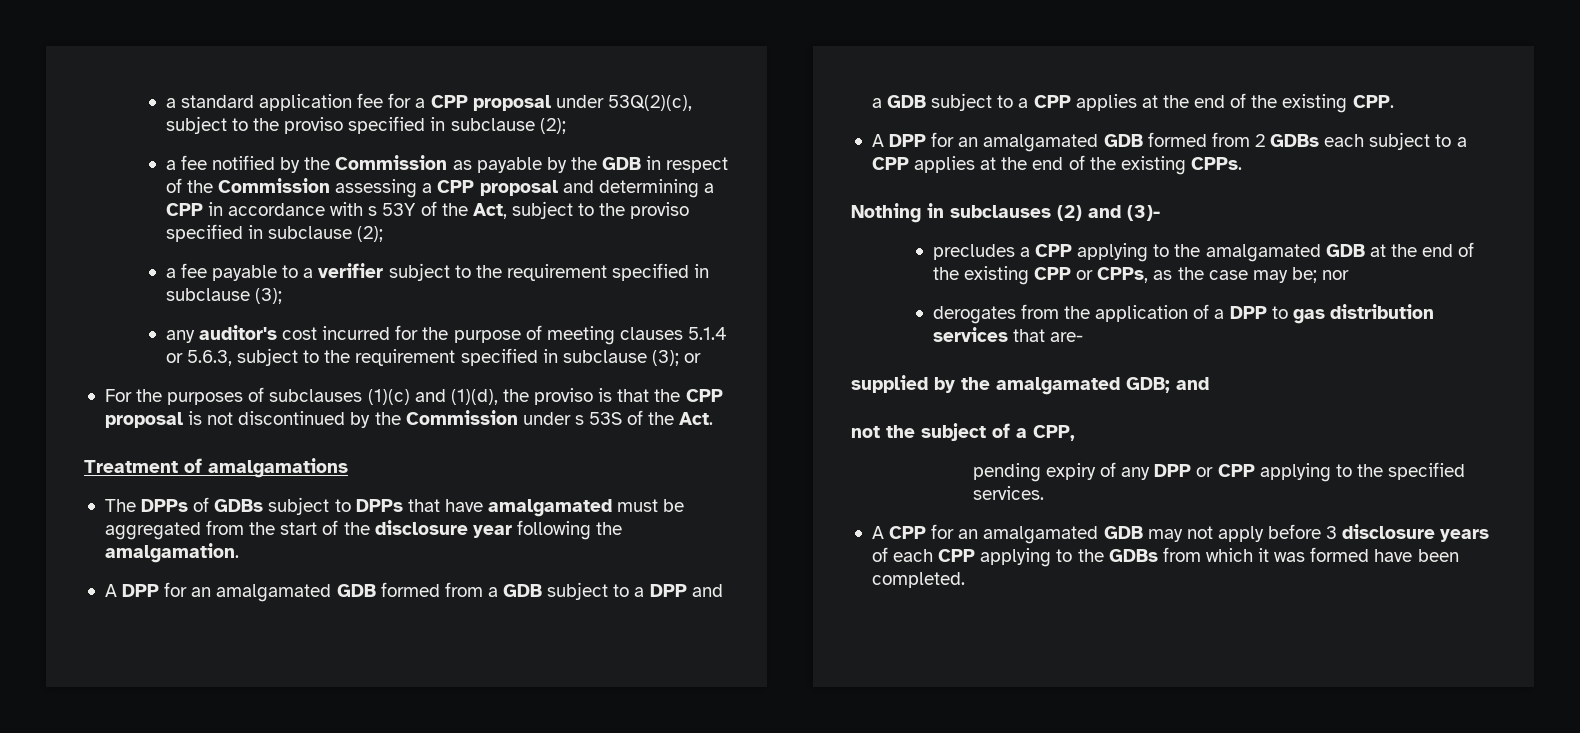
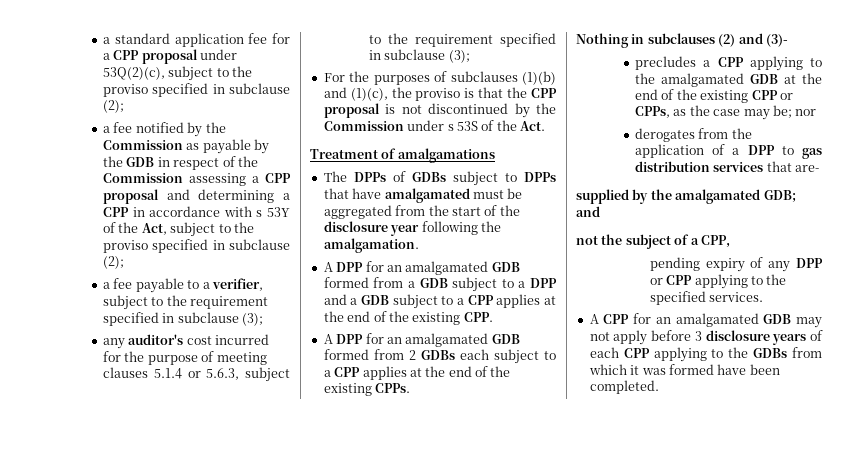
[318,263,384,278] verifier -> [211,278,263,291] verifier,
[684,353,702,363] or -> (470, 56) none
[367,389,498,405] (1)(c) and (1)(d), -> [522,71,556,85] [323,87,388,101] (1)(b) and (1)(c),

